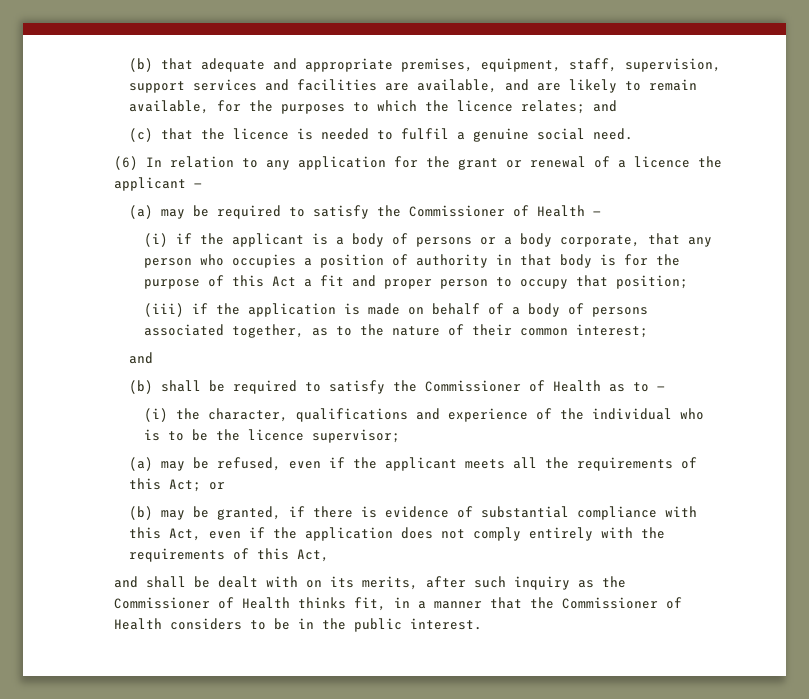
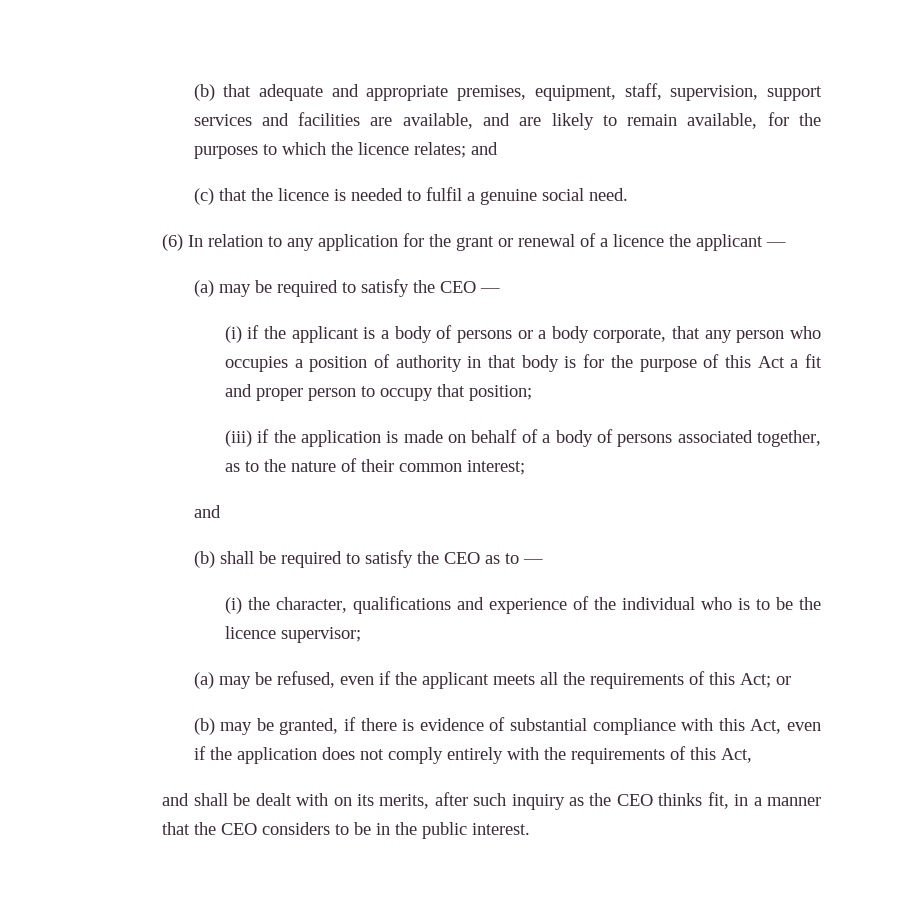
[409,205,586,217] Commissioner of Health -> [439,281,476,293] CEO
[425,380,602,392] Commissioner of Health -> [443,552,480,564] CEO
[114,597,291,609] Commissioner of Health -> [616,794,653,806] CEO
[562,597,683,609] [114,618,163,630] Commissioner of Health -> [221,823,258,835] CEO

